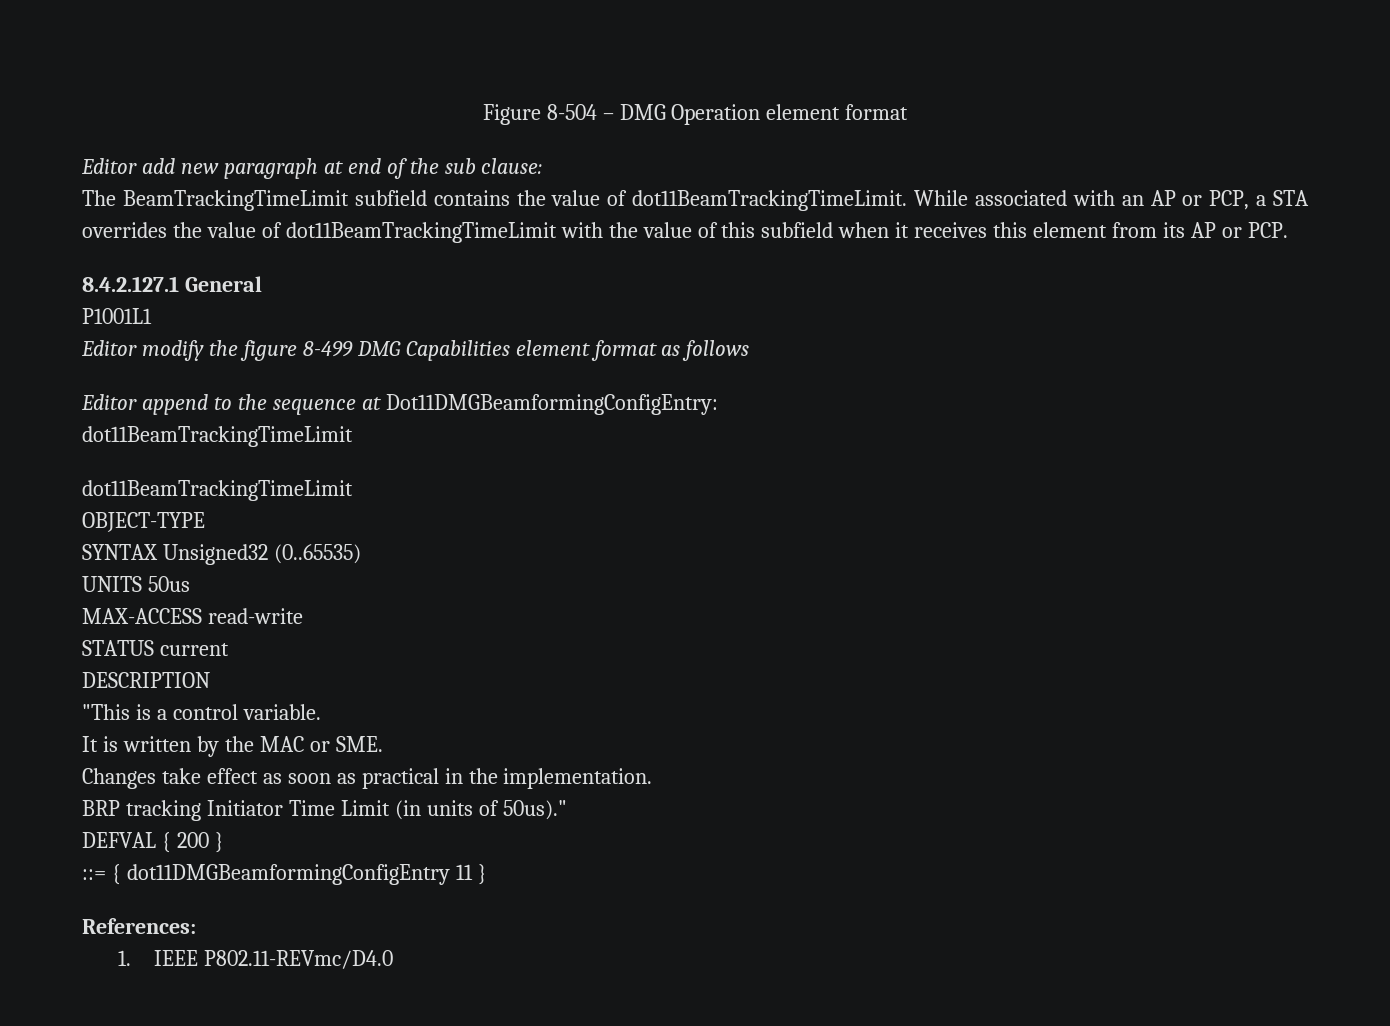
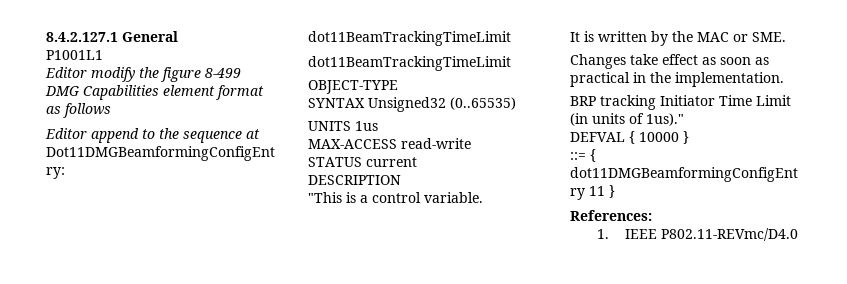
[482,104,909,125] [81,158,543,179] [82,190,1309,211] [82,222,1288,243] Figure 8-504 – DMG Operation element format // Editor add new paragraph at end of the sub clause: // The BeamTrackingTimeLimit subfield contains the value of dot11BeamTrackingTimeLimit. While associated with an AP or PCP, a STA overrides the value of dot11BeamTrackingTimeLimit with the value of this subfield when it receives this element from its AP or PCP. // -> (46, 37) none
[147,576,190,592] 50us -> [355,121,378,131] 1us
[502,800,567,820] 50us)." -> [646,113,684,126] 1us)."
[176,832,209,848] 200 -> [639,132,679,142] 10000

